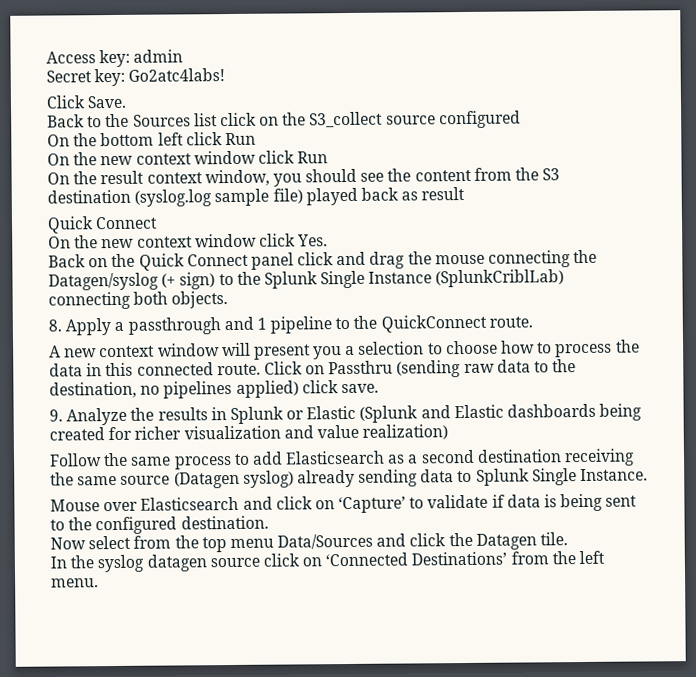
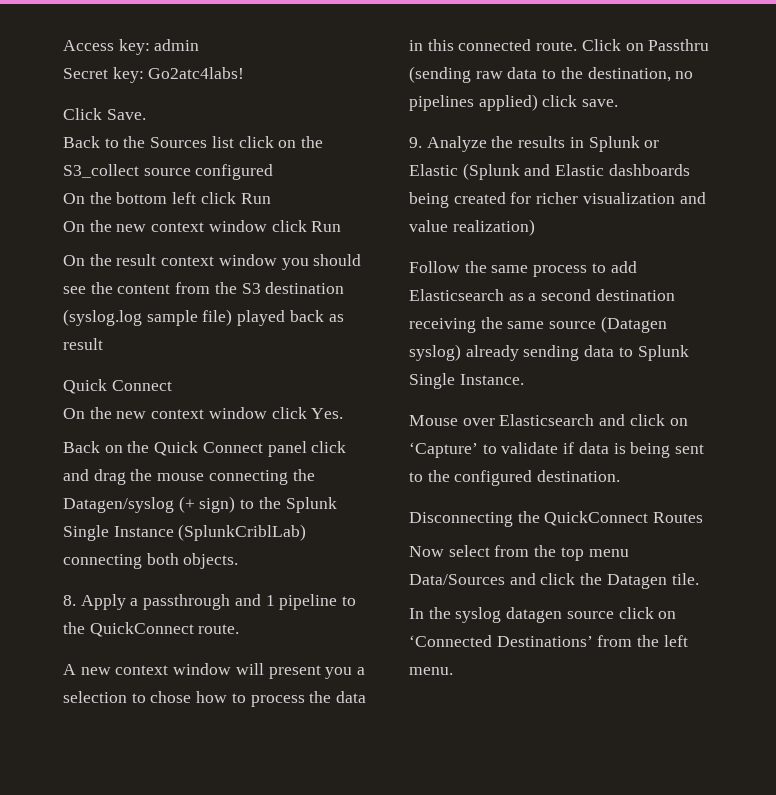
[204,169,270,187] window, -> [218,254,277,266] window
[445,340,498,355] choose -> [150,691,192,703] chose
(269, 522) none -> [409,511,704,527] // Disconnecting the QuickConnect Routes

